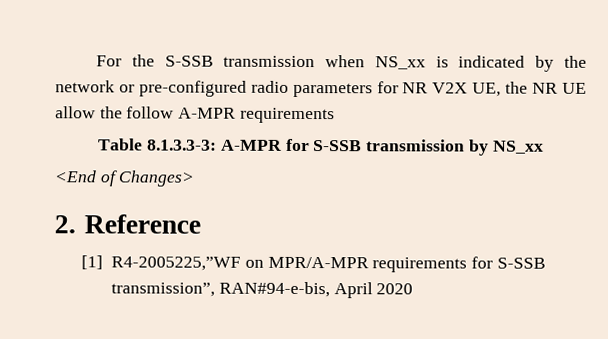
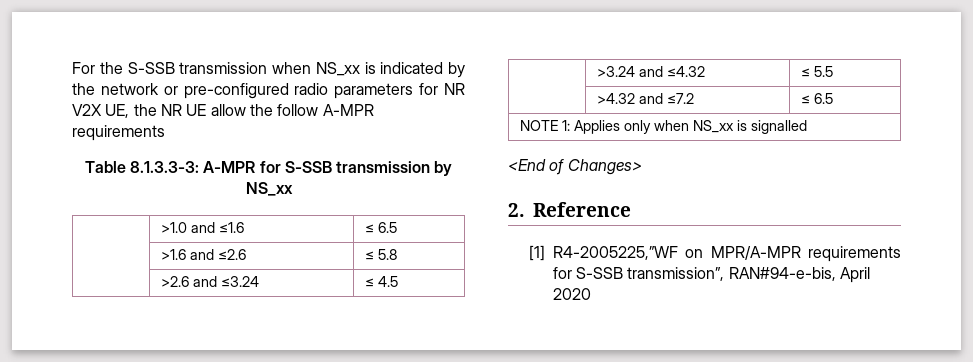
(544, 147) none -> [161,222,245,233] [365,222,398,233] [161,249,247,260] [365,249,398,260] [161,276,260,287] [365,276,399,287] [597,66,706,77] [801,66,834,77] [597,93,695,104] [801,93,834,104] [520,120,808,134] // | >1.0 and ≤1.6 | ≤ 6.5 // | >1.6 and ≤2.6 | ≤ 5.8 // | >2.6 and ≤3.24 | ≤ 4.5 // | >3.24 and ≤4.32 | ≤ 5.5 // | >4.32 and ≤7.2 | ≤ 6.5 // NOTE 1: Applies only when NS_xx is signalled

